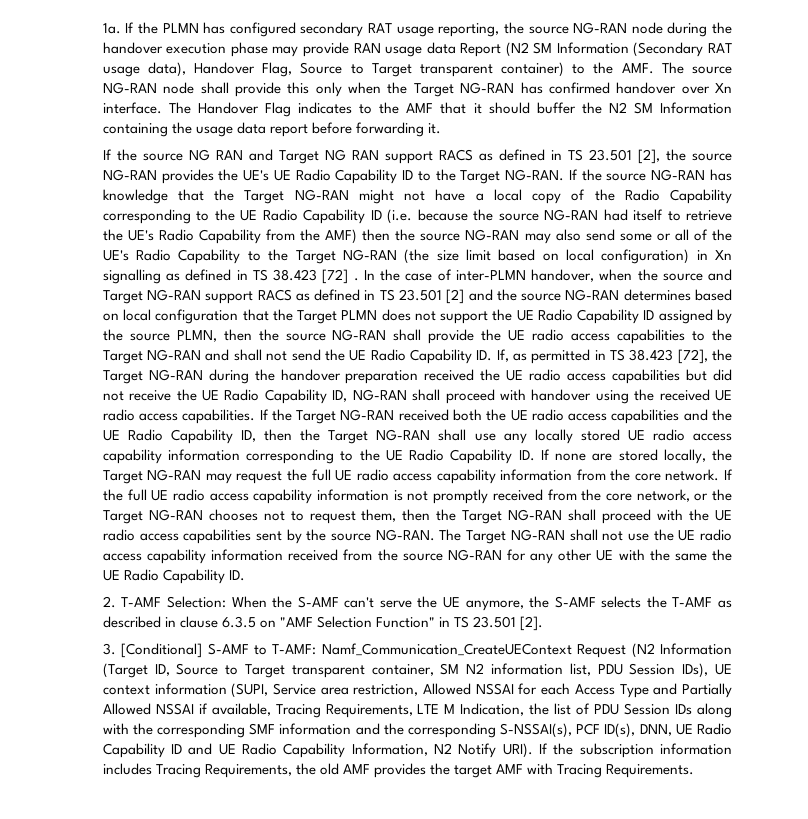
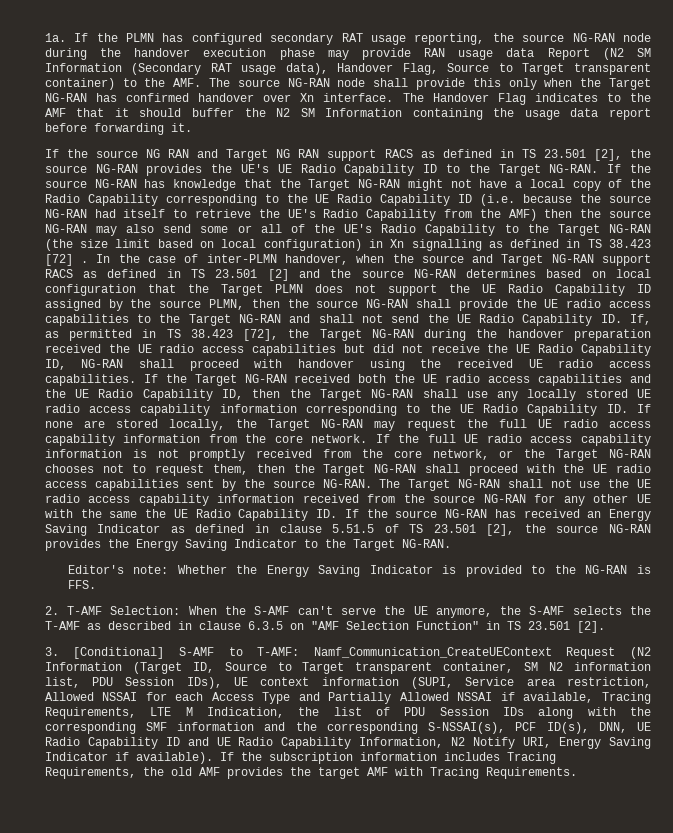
(245, 575) none -> [344,509,651,521] [44,524,651,536] [44,539,451,551] [67,565,652,577] [67,580,96,589] If the source NG-RAN has received an Energy Saving Indicator as defined in clause 5.51.5 of TS 23.501 [2], the source NG-RAN provides the Energy Saving Indicator to the Target NG-RAN. // Editor's note: Whether the Energy Saving Indicator is provided to the NG-RAN is FFS.
[502,743,533,758] URI). -> [523,737,651,749] [44,752,213,764] URI, Energy Saving Indicator if available).

